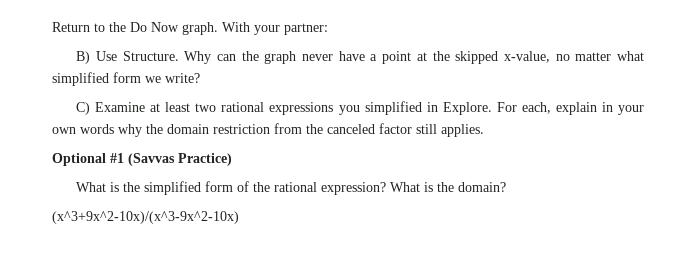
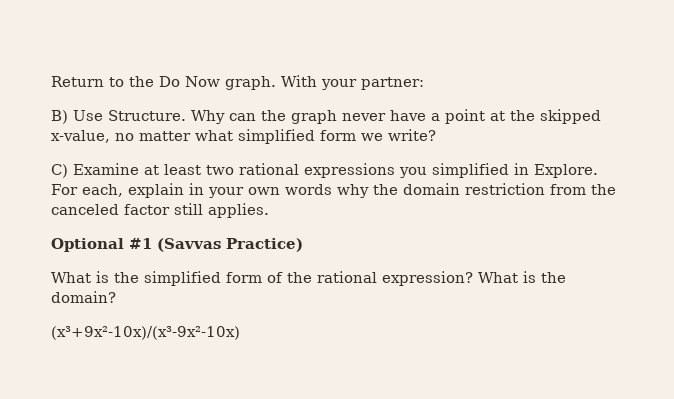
[52,211,239,224] (x^3+9x^2-10x)/(x^3-9x^2-10x) -> [51,326,240,340] (x³+9x²-10x)/(x³-9x²-10x)

